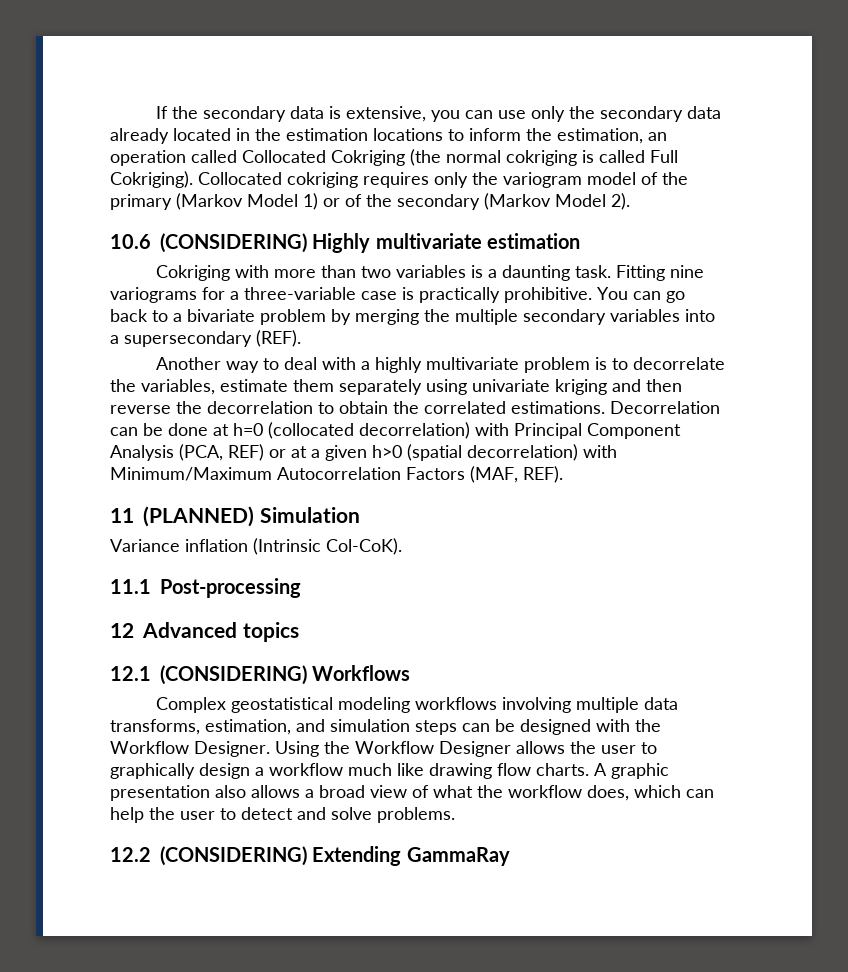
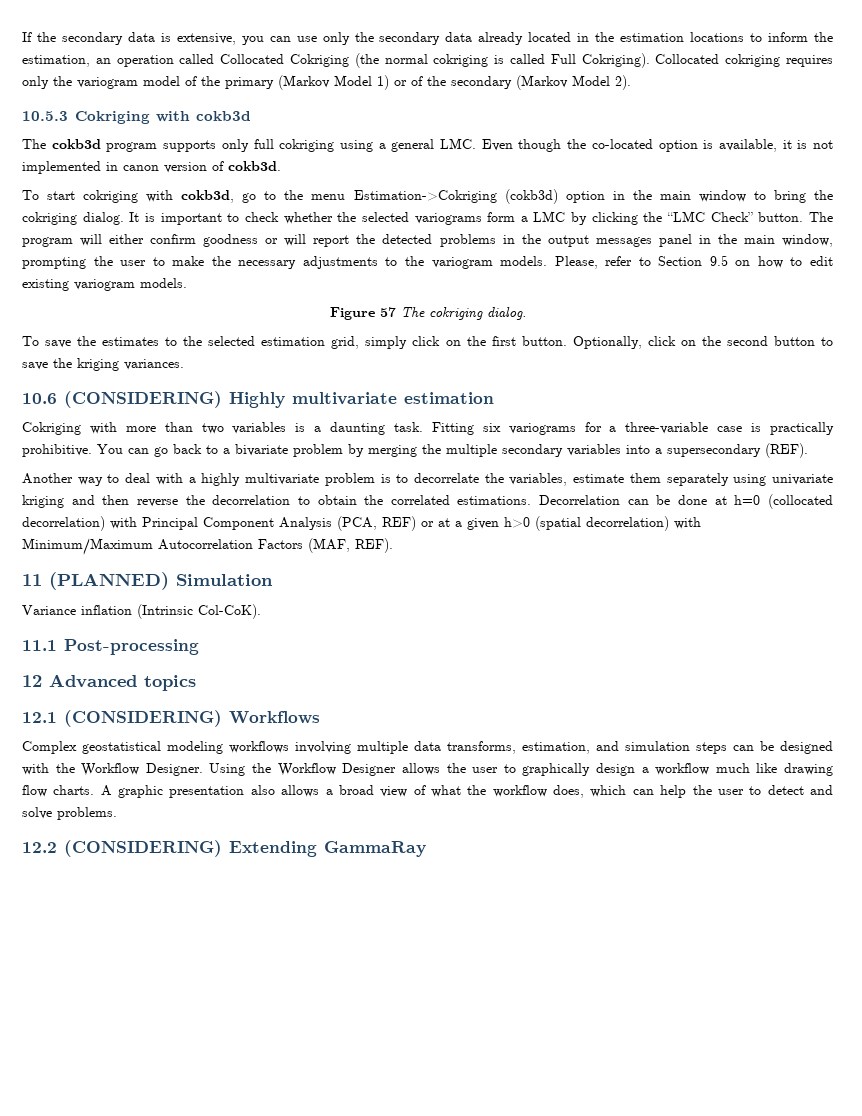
(630, 201) none -> [22,111,251,124] [22,138,834,152] [22,161,281,174] [22,189,833,204] [22,211,833,225] [22,234,834,247] [22,255,833,269] [22,278,187,291] [329,307,526,320] [22,336,833,349] [22,358,184,371] // 10.5.3 Cokriging with cokb3d // The cokb3d program supports only full cokriging using a general LMC. Even though the co-located option is available, it is not implemented in canon version of cokb3d. // To start cokriging with cokb3d, go to the menu Estimation->Cokriging (cokb3d) option in the main window to bring the cokriging dialog. It is important to check whether the selected variograms form a LMC by clicking the “LMC Check” button. The program will either confirm goodness or will report the detected problems in the output messages panel in the main window, prompting the user to make the necessary adjustments to the variogram models. Please, refer to Section 9.5 on how to edit existing variogram models. // Figure 57 The cokriging dialog. // To save the estimates to the selected estimation grid, simply click on the first button. Optionally, click on the second button to save the kriging variances.
[669,265,704,278] nine -> [482,423,501,432] six

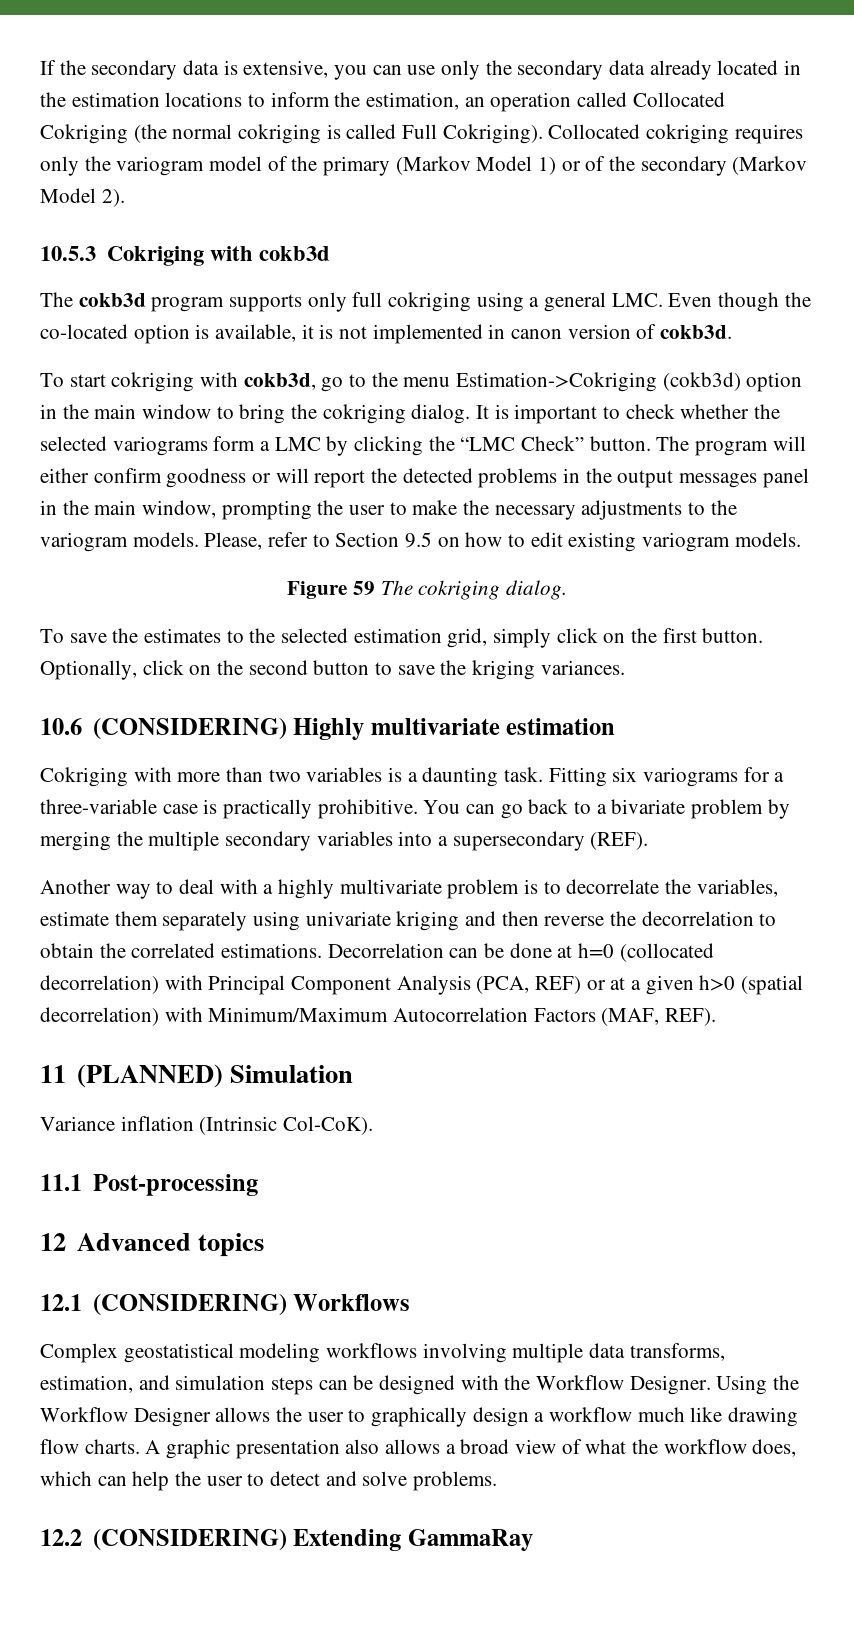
[379,307,396,317] 57 -> [352,581,375,595] 59

